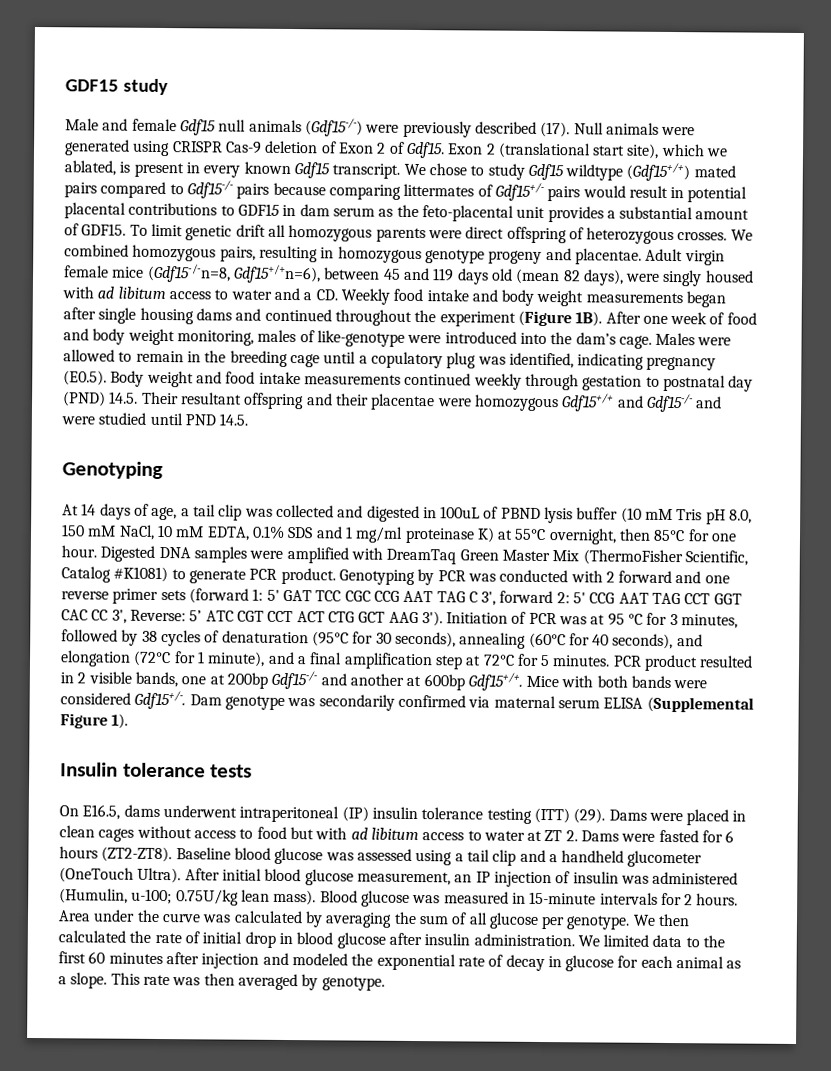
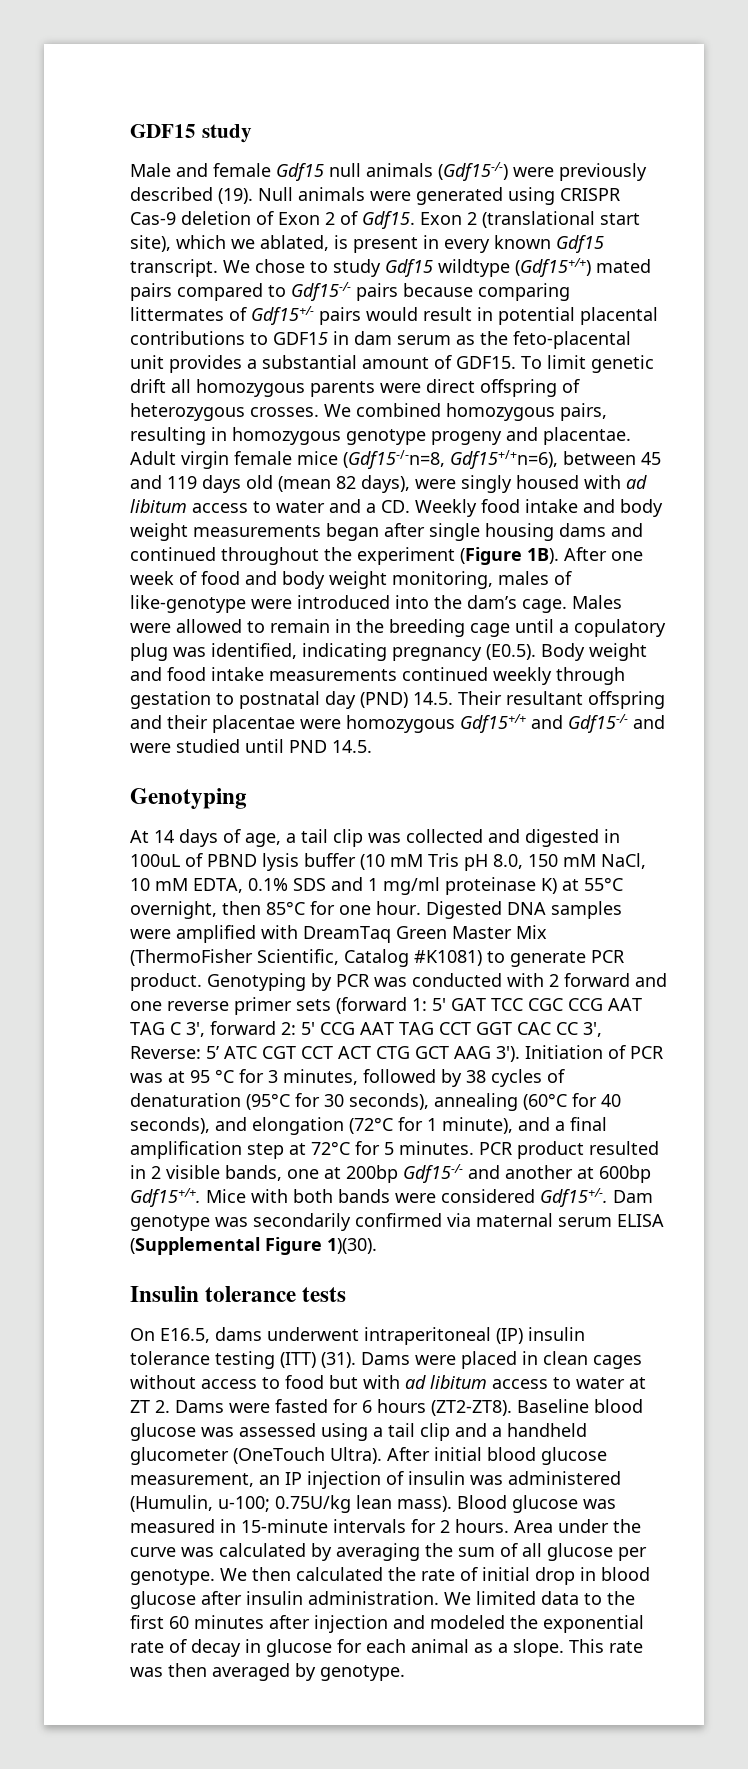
[540,121,571,138] (17). -> [218,188,253,204] (19).
[111,713,129,729] 1). -> [327,1238,377,1254] 1)(30).
[573,808,606,824] (29). -> [321,1352,356,1368] (31).

